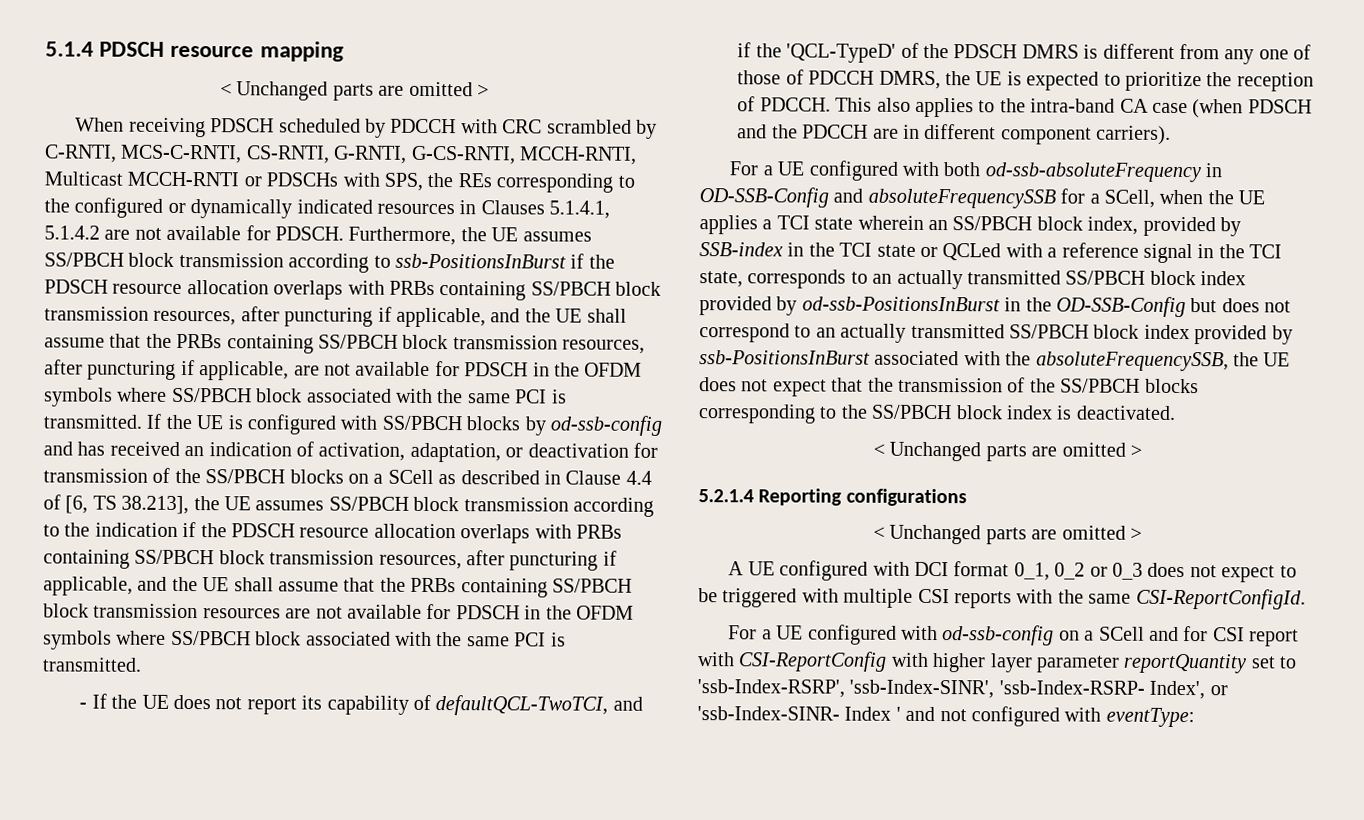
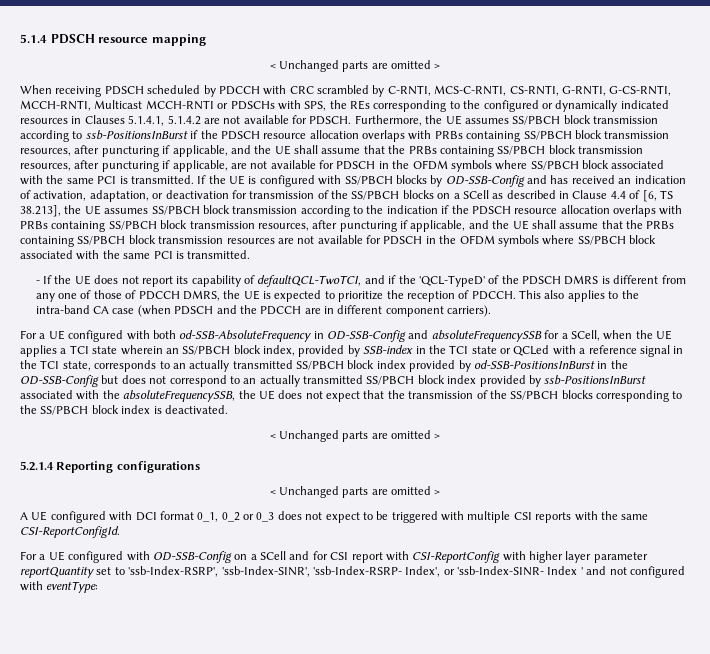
[549,415,662,436] od-ssb-config -> [445,175,525,187] OD-SSB-Config
[984,162,1201,183] od-ssb-absoluteFrequency -> [179,330,312,342] od-SSB-AbsoluteFrequency
[801,296,1000,312] od-ssb-PositionsInBurst -> [473,360,595,369] od-SSB-PositionsInBurst
[942,625,1055,646] od-ssb-config -> [152,551,232,563] OD-SSB-Config

